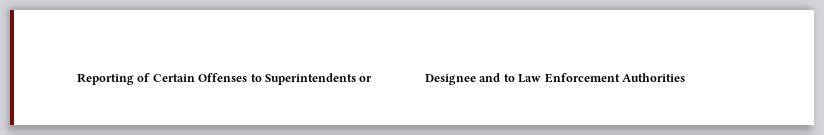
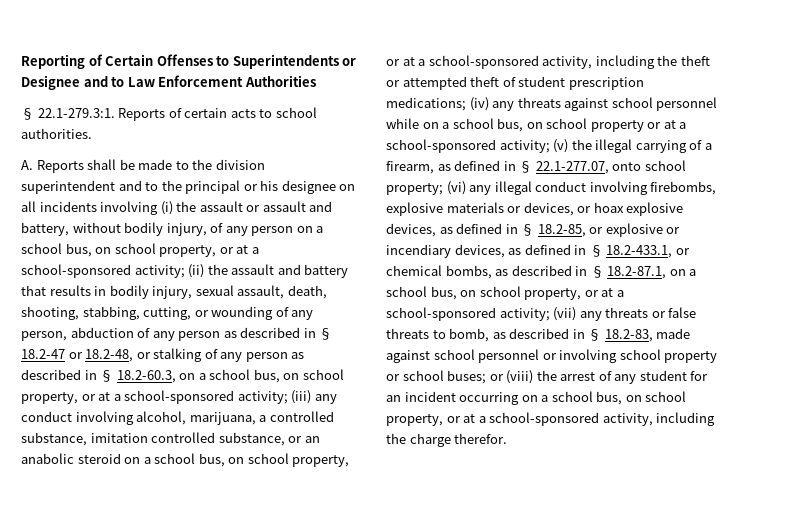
(685, 77) none -> [21,107,317,121] [21,128,92,139] [21,159,265,173] [21,180,356,194] [21,201,333,215] [21,222,324,236] [21,243,259,257] [21,264,349,278] [21,285,327,299] [21,306,314,320] [21,327,333,341] [21,348,305,362] [21,369,344,383] [21,390,337,404] [21,411,334,425] [21,432,320,446] [21,453,350,467] [386,55,710,69] [386,76,644,90] [386,97,718,111] [386,118,687,132] [386,139,712,153] [386,160,686,174] [386,181,717,195] [386,202,684,216] [386,223,681,237] [386,244,690,258] [386,265,697,279] [386,286,624,300] [386,307,697,321] [386,328,691,342] [386,349,718,363] [386,370,709,384] [386,391,687,405] [386,412,716,426] [386,433,508,447] // § 22.1-279.3:1. Reports of certain acts to school authorities. // A. Reports shall be made to the division superintendent and to the principal or his designee on all incidents involving (i) the assault or assault and battery, without bodily injury, of any person on a school bus, on school property, or at a school-sponsored activity; (ii) the assault and battery that results in bodily injury, sexual assault, death, shooting, stabbing, cutting, or wounding of any person, abduction of any person as described in § 18.2-47 or 18.2-48, or stalking of any person as described in § 18.2-60.3, on a school bus, on school property, or at a school-sponsored activity; (iii) any conduct involving alcohol, marijuana, a controlled substance, imitation controlled substance, or an anabolic steroid on a school bus, on school property, or at a school-sponsored activity, including the theft or attempted theft of student prescription medications; (iv) any threats against school personnel while on a school bus, on school property or at a school-sponsored activity; (v) the illegal carrying of a firearm, as defined in § 22.1-277.07, onto school property; (vi) any illegal conduct involving firebombs, explosive materials or devices, or hoax explosive devices, as defined in § 18.2-85, or explosive or incendiary devices, as defined in § 18.2-433.1, or chemical bombs, as described in § 18.2-87.1, on a school bus, on school property, or at a school-sponsored activity; (vii) any threats or false threats to bomb, as described in § 18.2-83, made against school personnel or involving school property or school buses; or (viii) the arrest of any student for an incident occurring on a school bus, on school property, or at a school-sponsored activity, including the charge therefor.

